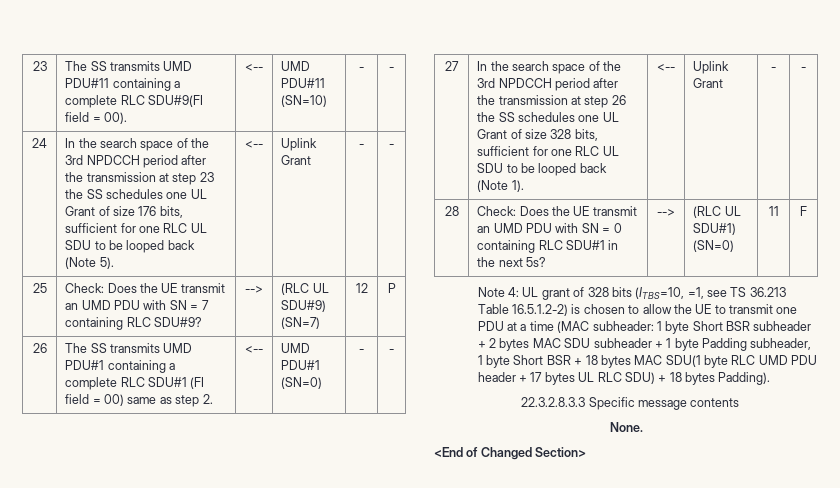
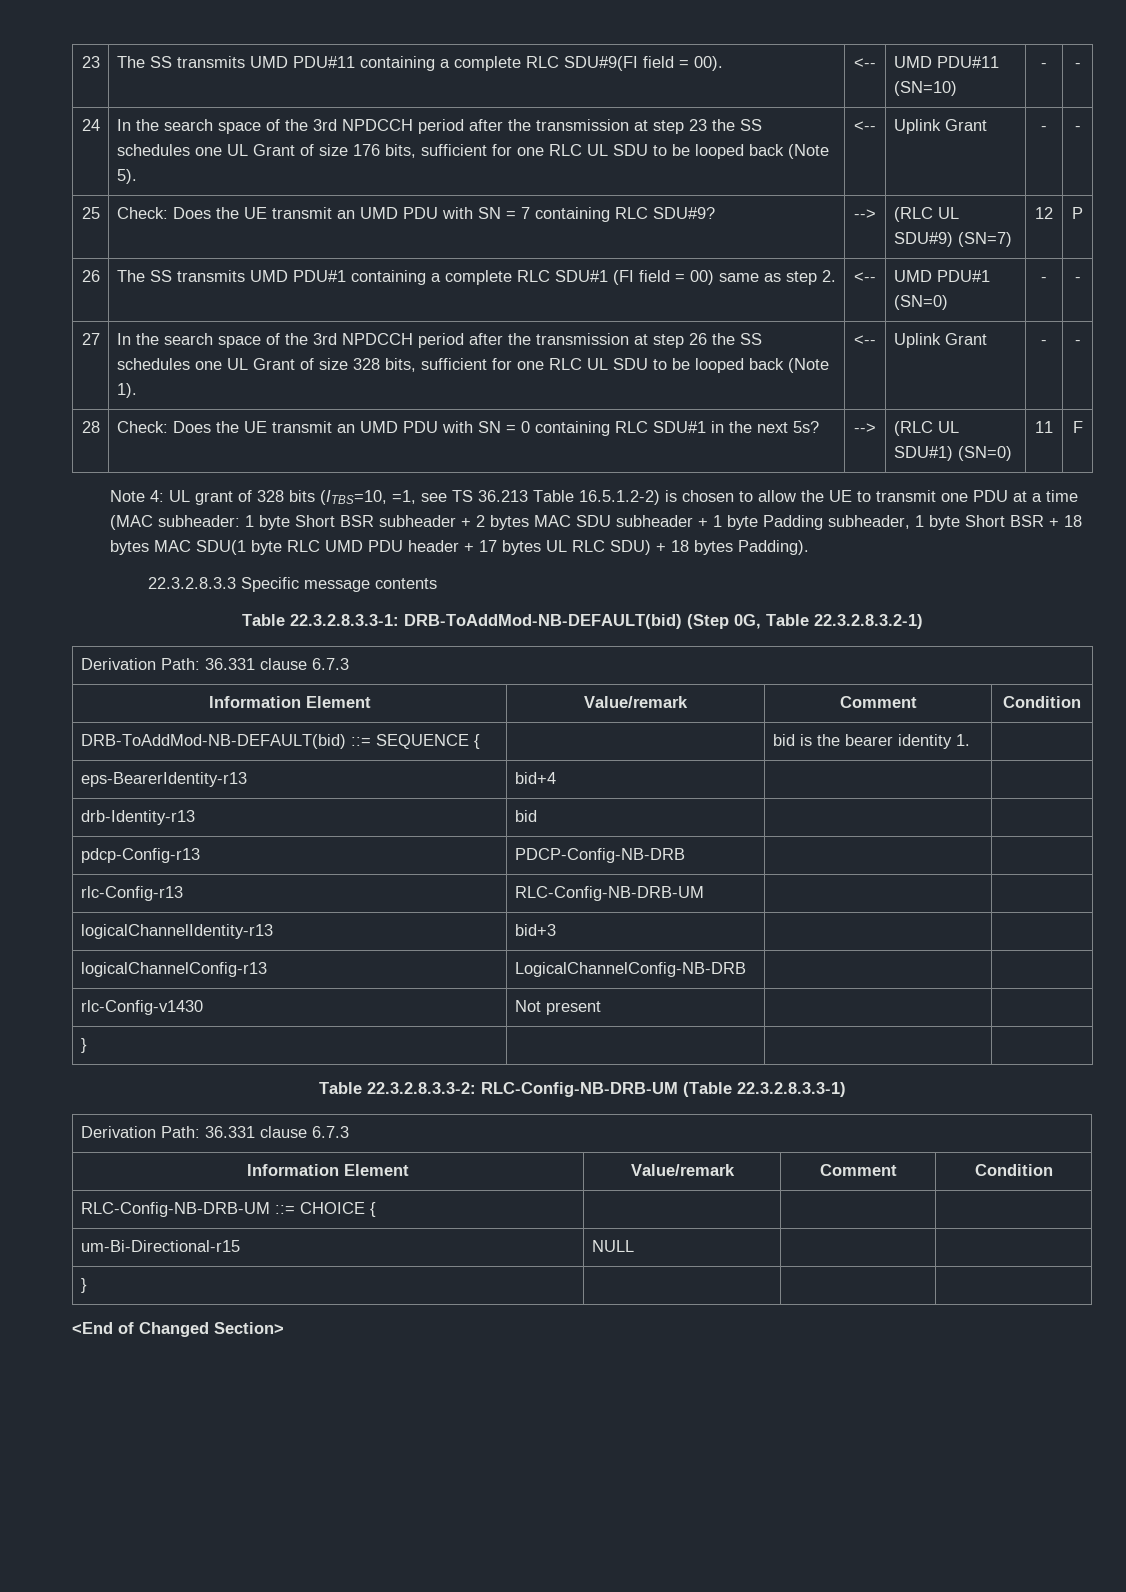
[609,422,643,432] None. -> [242,614,923,629] [80,658,349,670] [208,696,371,708] [584,696,688,708] [839,696,917,708] [1003,696,1081,708] [80,734,480,749] [772,734,970,749] [80,772,247,787] [514,772,556,784] [80,810,195,825] [514,810,537,822] [80,848,200,863] [514,848,685,863] [80,886,183,901] [514,886,704,901] [80,924,273,939] [514,924,556,936] [80,962,267,977] [514,962,746,977] [80,1000,203,1015] [514,1000,601,1015] [80,1038,87,1053] [319,1082,846,1097] [80,1126,349,1138] [247,1164,409,1176] [630,1164,735,1176] [819,1164,897,1176] [974,1164,1053,1176] [80,1202,376,1217] [80,1240,240,1252] [591,1240,634,1252] [80,1278,87,1293] Table 22.3.2.8.3.3-1: DRB-ToAddMod-NB-DEFAULT(bid) (Step 0G, Table 22.3.2.8.3.2-1) // Derivation Path: 36.331 clause 6.7.3 // Information Element | Value/remark | Comment | Condition // DRB-ToAddMod-NB-DEFAULT(bid) ::= SEQUENCE { | | bid is the bearer identity 1. | // eps-BearerIdentity-r13 | bid+4 | | // drb-Identity-r13 | bid | | // pdcp-Config-r13 | PDCP-Config-NB-DRB | | // rlc-Config-r13 | RLC-Config-NB-DRB-UM | | // logicalChannelIdentity-r13 | bid+3 | | // logicalChannelConfig-r13 | LogicalChannelConfig-NB-DRB | | // rlc-Config-v1430 | Not present | | // } | | | // Table 22.3.2.8.3.3-2: RLC-Config-NB-DRB-UM (Table 22.3.2.8.3.3-1) // Derivation Path: 36.331 clause 6.7.3 // Information Element | Value/remark | Comment | Condition // RLC-Config-NB-DRB-UM ::= CHOICE { | | | // um-Bi-Directional-r15 | NULL | | // } | | |

